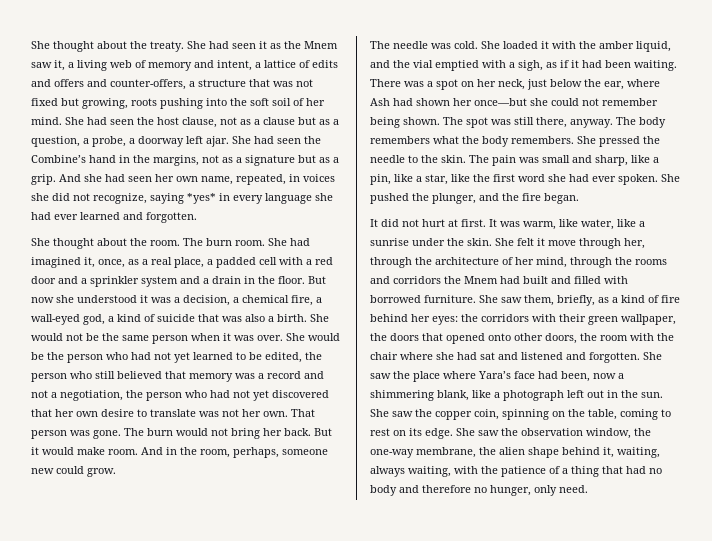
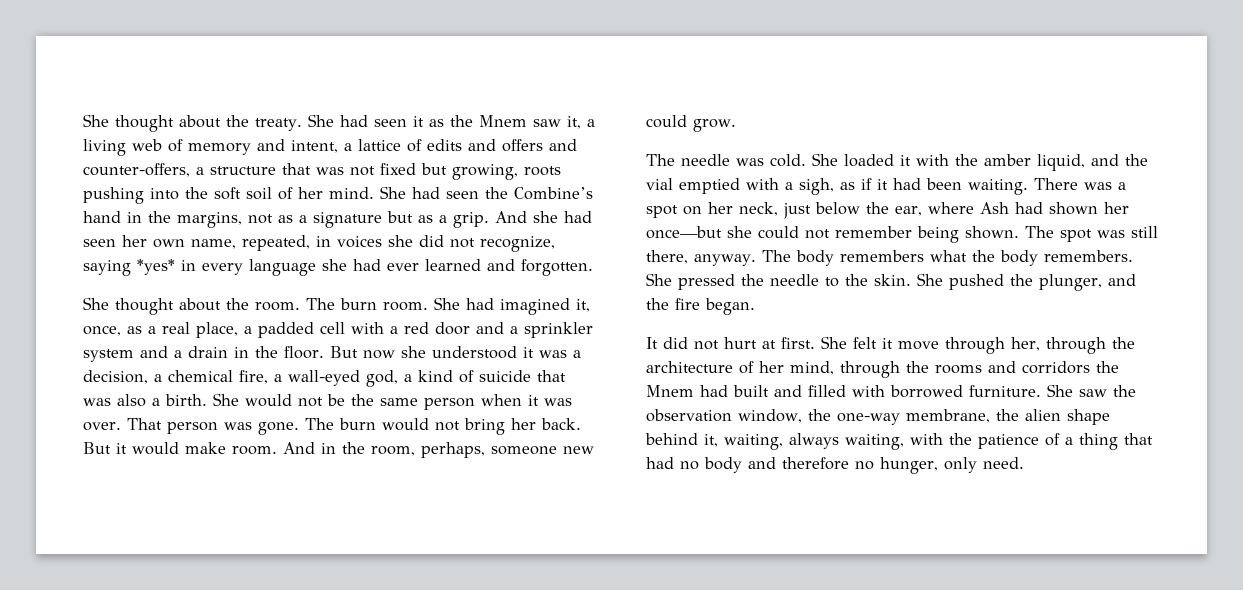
[157,117,339,128] [31,136,321,147] host clause, not as a clause but as a question, a probe, a doorway left ajar. She had seen the -> (508, 193) none
[286,333,340,341] [31,352,322,363] [31,371,324,382] [31,390,329,401] [31,409,288,417] She would be the person who had not yet learned to be edited, the person who still believed that memory was a record and not a negotiation, the person who had not yet discovered that her own desire to translate was not her own. -> (121, 426) none
[469,155,659,166] [370,174,658,185] The pain was small and sharp, like a pin, like a star, like the first word she had ever spoken. -> (911, 280) none
[489,219,645,230] [370,238,492,246] It was warm, like water, like a sunrise under the skin. -> (815, 343) none
[524,295,680,306] [370,314,676,325] [370,333,674,344] [370,352,662,363] [370,371,624,382] [370,390,663,401] [370,409,671,420] [370,428,499,439] them, briefly, as a kind of fire behind her eyes: the corridors with their green wallpaper, the doors that opened onto other doors, the room with the chair where she had sat and listened and forgotten. She saw the place where Yara’s face had been, now a shimmering blank, like a photograph left out in the sun. She saw the copper coin, spinning on the table, coming to rest on its edge. She saw -> (1107, 393) none

